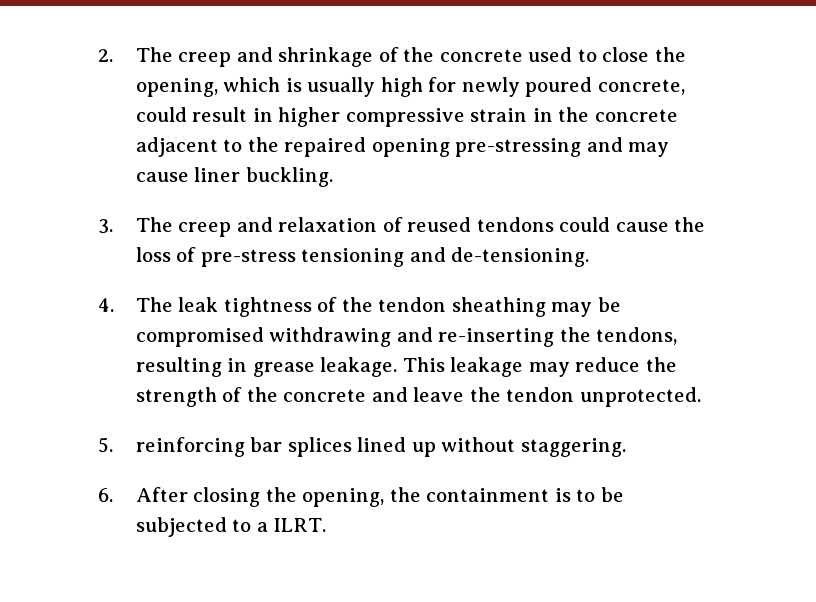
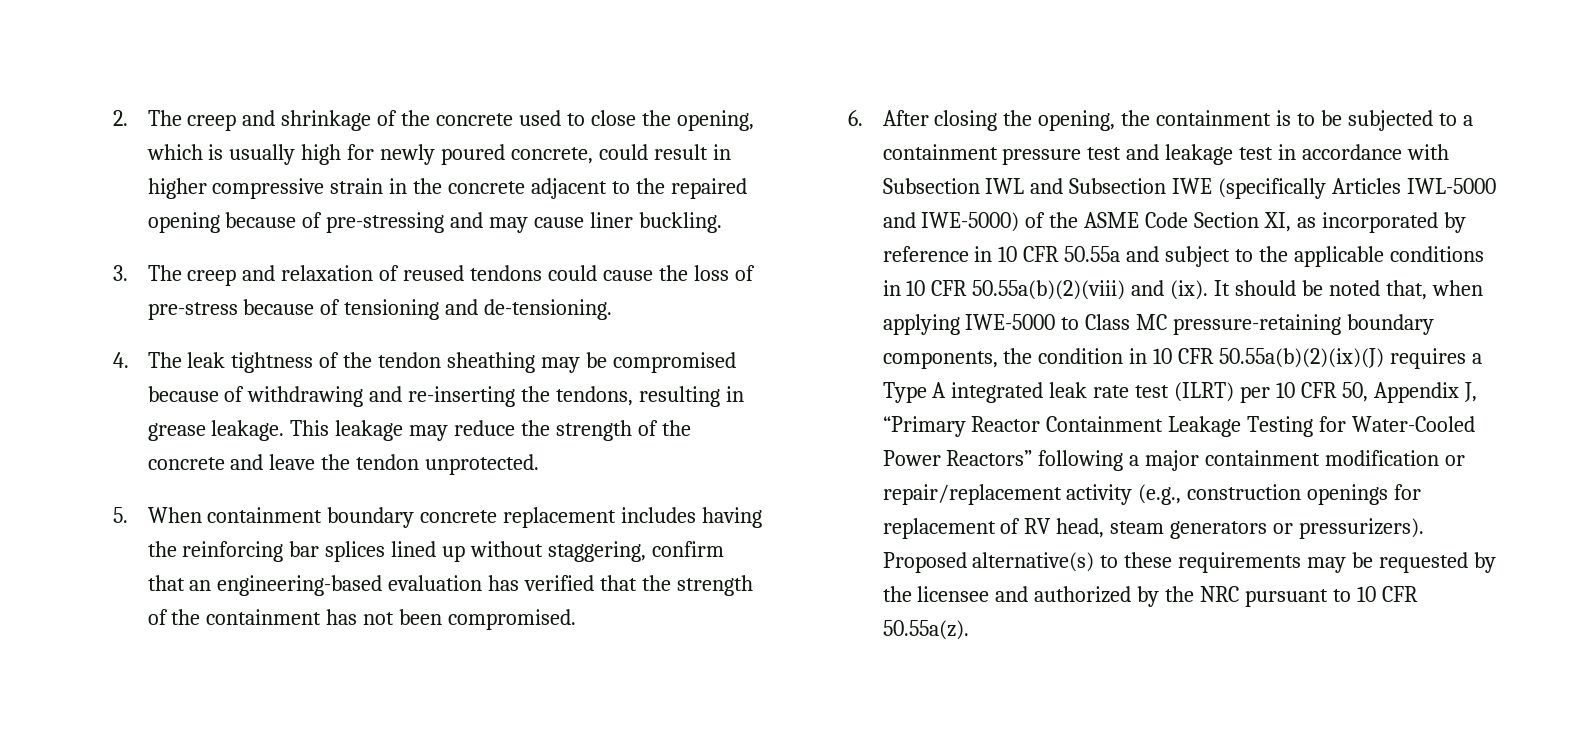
(450, 147) none -> [225,212,323,228] because of
(296, 258) none -> [243,299,341,315] because of
(264, 337) none -> [147,386,245,402] because of
(113, 445) none -> [147,507,763,528] [147,541,177,557] When containment boundary concrete replacement includes having the
[520,438,626,457] staggering. -> [548,541,725,562] [147,575,754,596] [147,609,577,630] staggering, confirm that an engineering-based evaluation has verified that the strength of the containment has not been compromised.
[273,518,327,532] ILRT. -> [882,144,1450,165] [882,178,1497,199] [882,212,1466,233] [882,246,1484,267] [882,280,1483,300] [882,314,1435,335] [882,348,1483,369] [882,382,1477,403] [882,416,1476,437] [882,450,1466,471] [882,484,1422,505] [882,518,1425,539] [882,552,1497,573] [882,586,1418,607] [882,620,969,640] containment pressure test and leakage test in accordance with Subsection IWL and Subsection IWE (specifically Articles IWL-5000 and IWE-5000) of the ASME Code Section XI, as incorporated by reference in 10 CFR 50.55a and subject to the applicable conditions in 10 CFR 50.55a(b)(2)(viii) and (ix). It should be noted that, when applying IWE-5000 to Class MC pressure-retaining boundary components, the condition in 10 CFR 50.55a(b)(2)(ix)(J) requires a Type A integrated leak rate test (ILRT) per 10 CFR 50, Appendix J, “Primary Reactor Containment Leakage Testing for Water-Cooled Power Reactors” following a major containment modification or repair/replacement activity (e.g., construction openings for replacement of RV head, steam generators or pressurizers). Proposed alternative(s) to these requirements may be requested by the licensee and authorized by the NRC pursuant to 10 CFR 50.55a(z).

